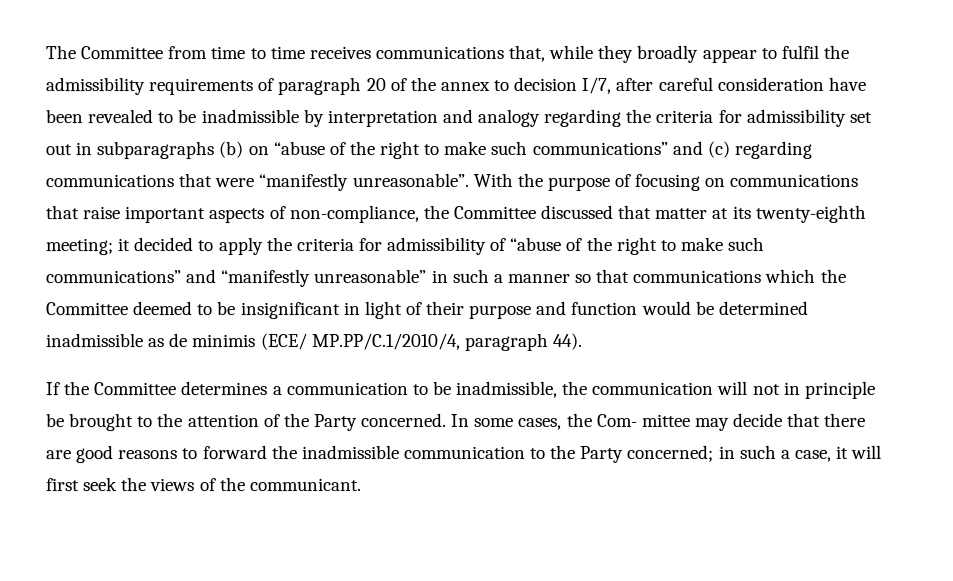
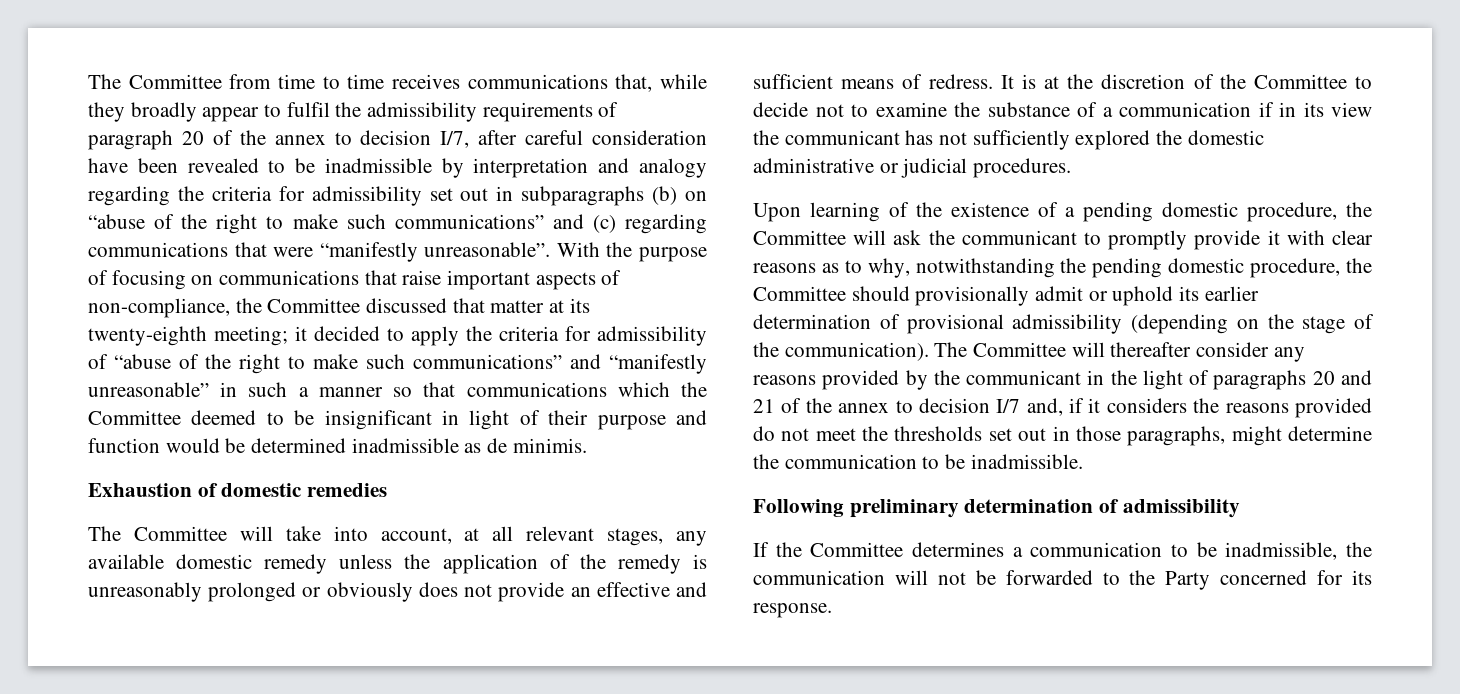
[192,332,583,352] minimis (ECE/ MP.PP/C.1/2010/4, paragraph 44). -> [512,438,587,453] [88,483,388,497] [88,526,707,546] [88,554,707,574] [88,582,707,602] [753,74,1372,89] [753,102,1372,117] [753,130,1264,150] [753,158,1072,178] [753,202,1372,222] [753,230,1373,250] [753,258,1372,278] [753,286,1259,306] [753,314,1374,334] [753,342,1305,362] [753,370,1372,390] [753,398,1372,418] [753,426,1372,446] [753,454,1083,469] [753,499,1240,518] minimis. // Exhaustion of domestic remedies // The Committee will take into account, at all relevant stages, any available domestic remedy unless the application of the remedy is unreasonably prolonged or obviously does not provide an effective and sufficient means of redress. It is at the discretion of the Committee to decide not to examine the substance of a communication if in its view the communicant has not sufficiently explored the domestic administrative or judicial procedures. // Upon learning of the existence of a pending domestic procedure, the Committee will ask the communicant to promptly provide it with clear reasons as to why, notwithstanding the pending domestic procedure, the Committee should provisionally admit or uphold its earlier determination of provisional admissibility (depending on the stage of the communication). The Committee will thereafter consider any reasons provided by the communicant in the light of paragraphs 20 and 21 of the annex to decision I/7 and, if it considers the reasons provided do not meet the thresholds set out in those paragraphs, might determine the communication to be inadmissible. // Following preliminary determination of admissibility
[783,380,876,399] [46,412,867,432] [46,444,883,464] [46,477,362,492] in principle be brought to the attention of the Party concerned. In some cases, the Com- mittee may decide that there are good reasons to forward the inadmissible communication to the Party concerned; in such a case, it will first seek the views of the communicant. -> [975,570,1372,590] [753,603,832,618] be forwarded to the Party concerned for its response.

